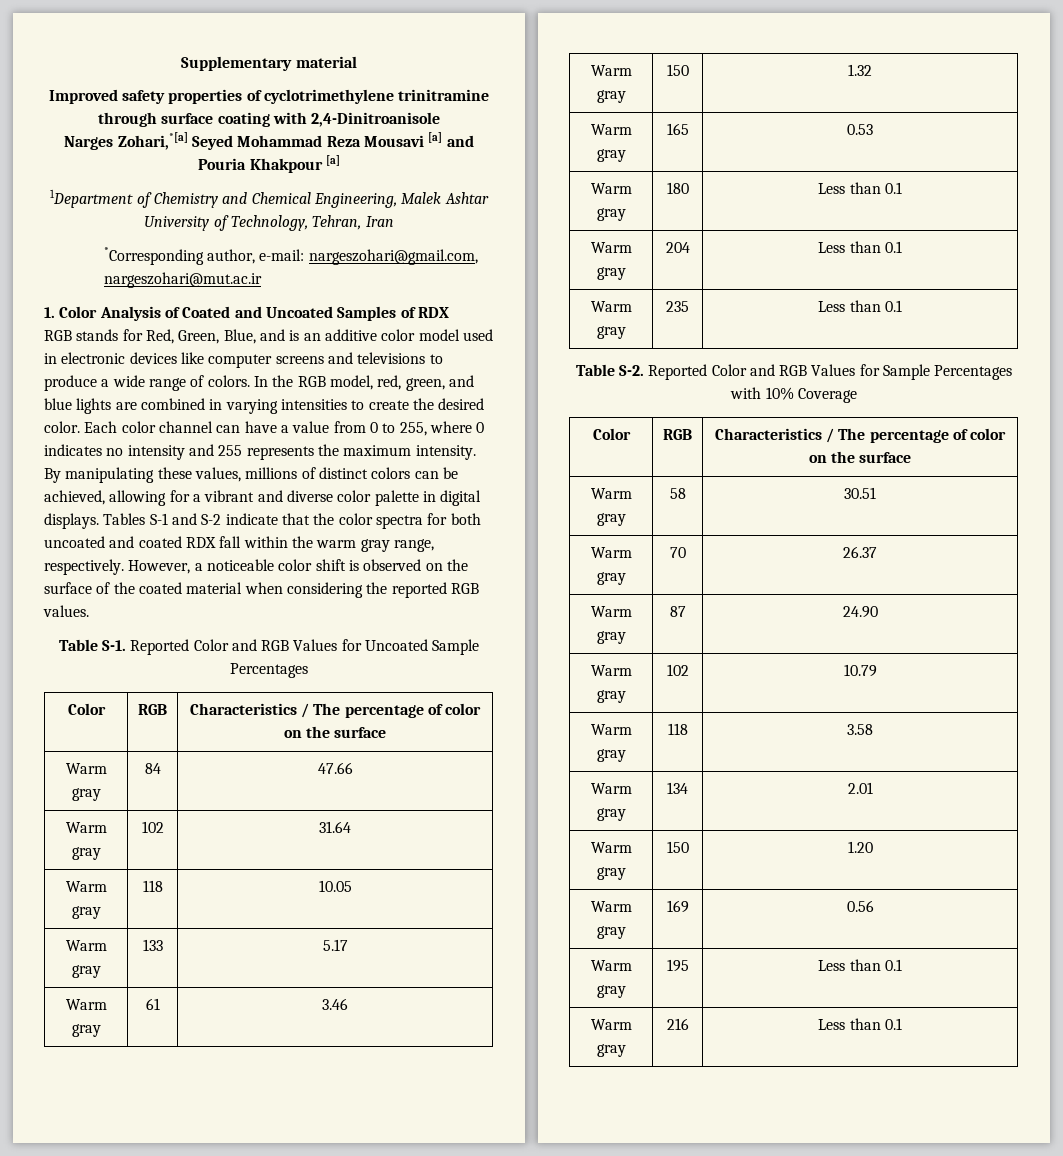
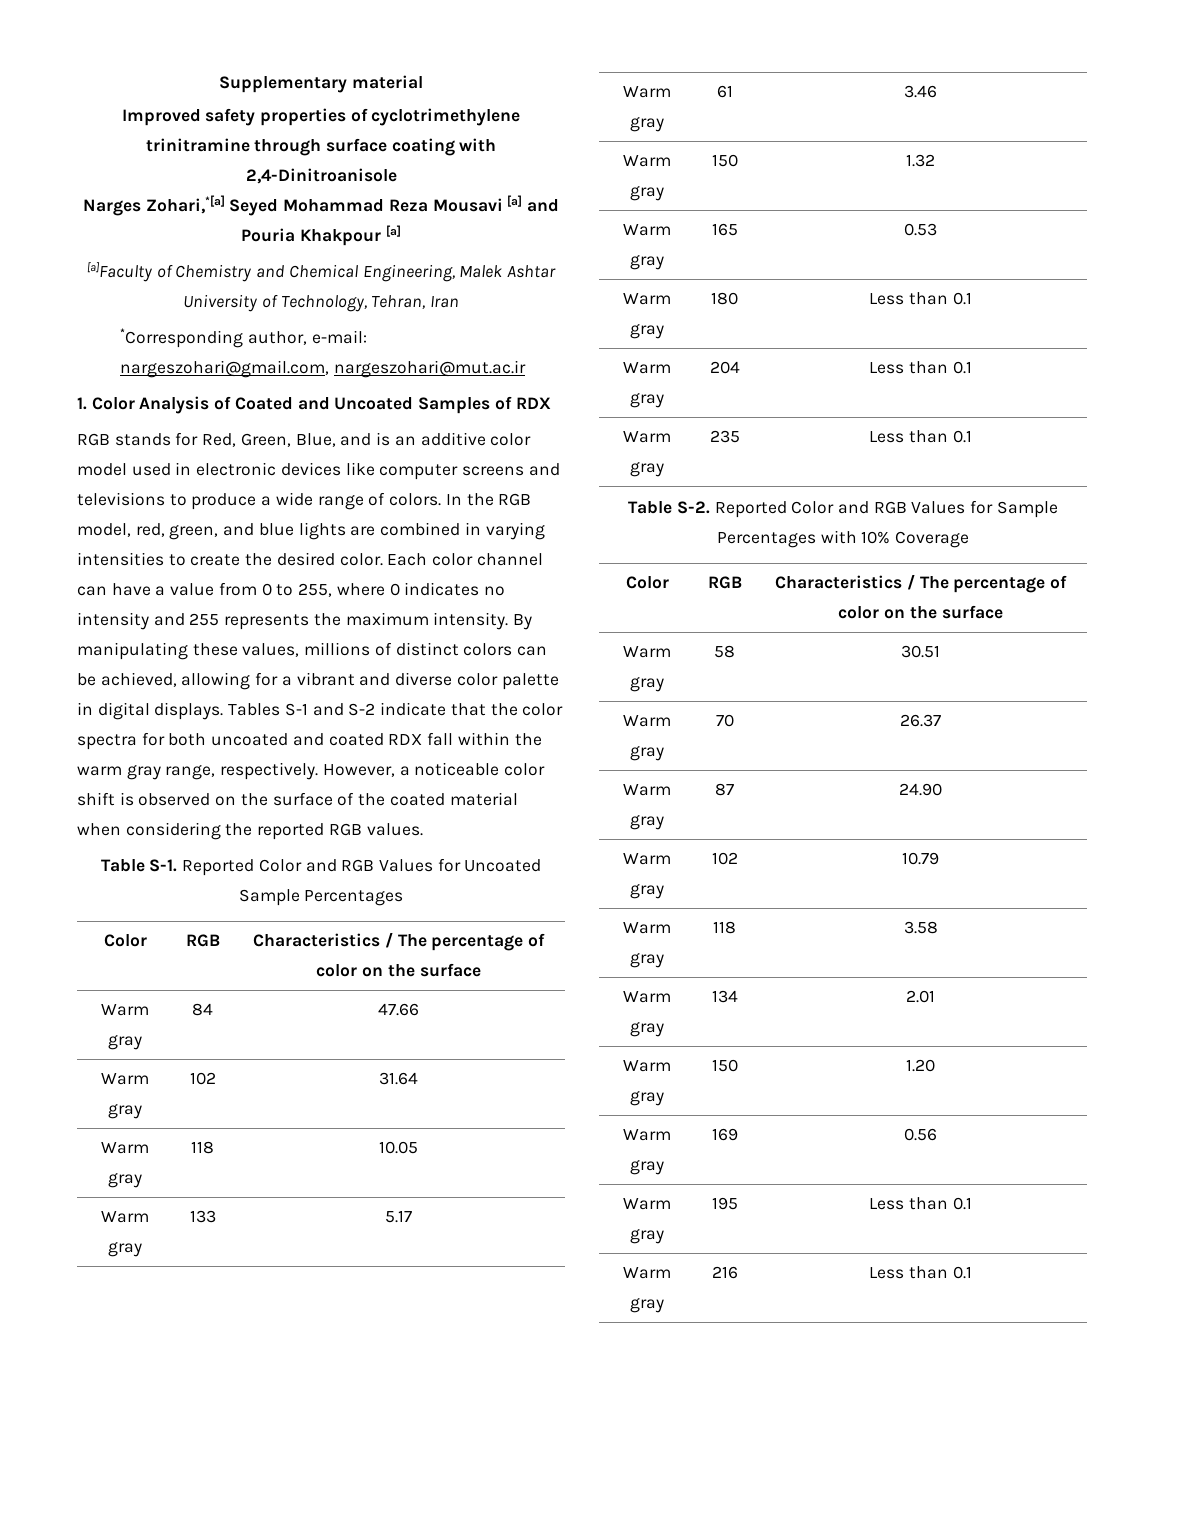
[50,189,134,208] 1Department -> [86,262,152,282] [a]Faculty

